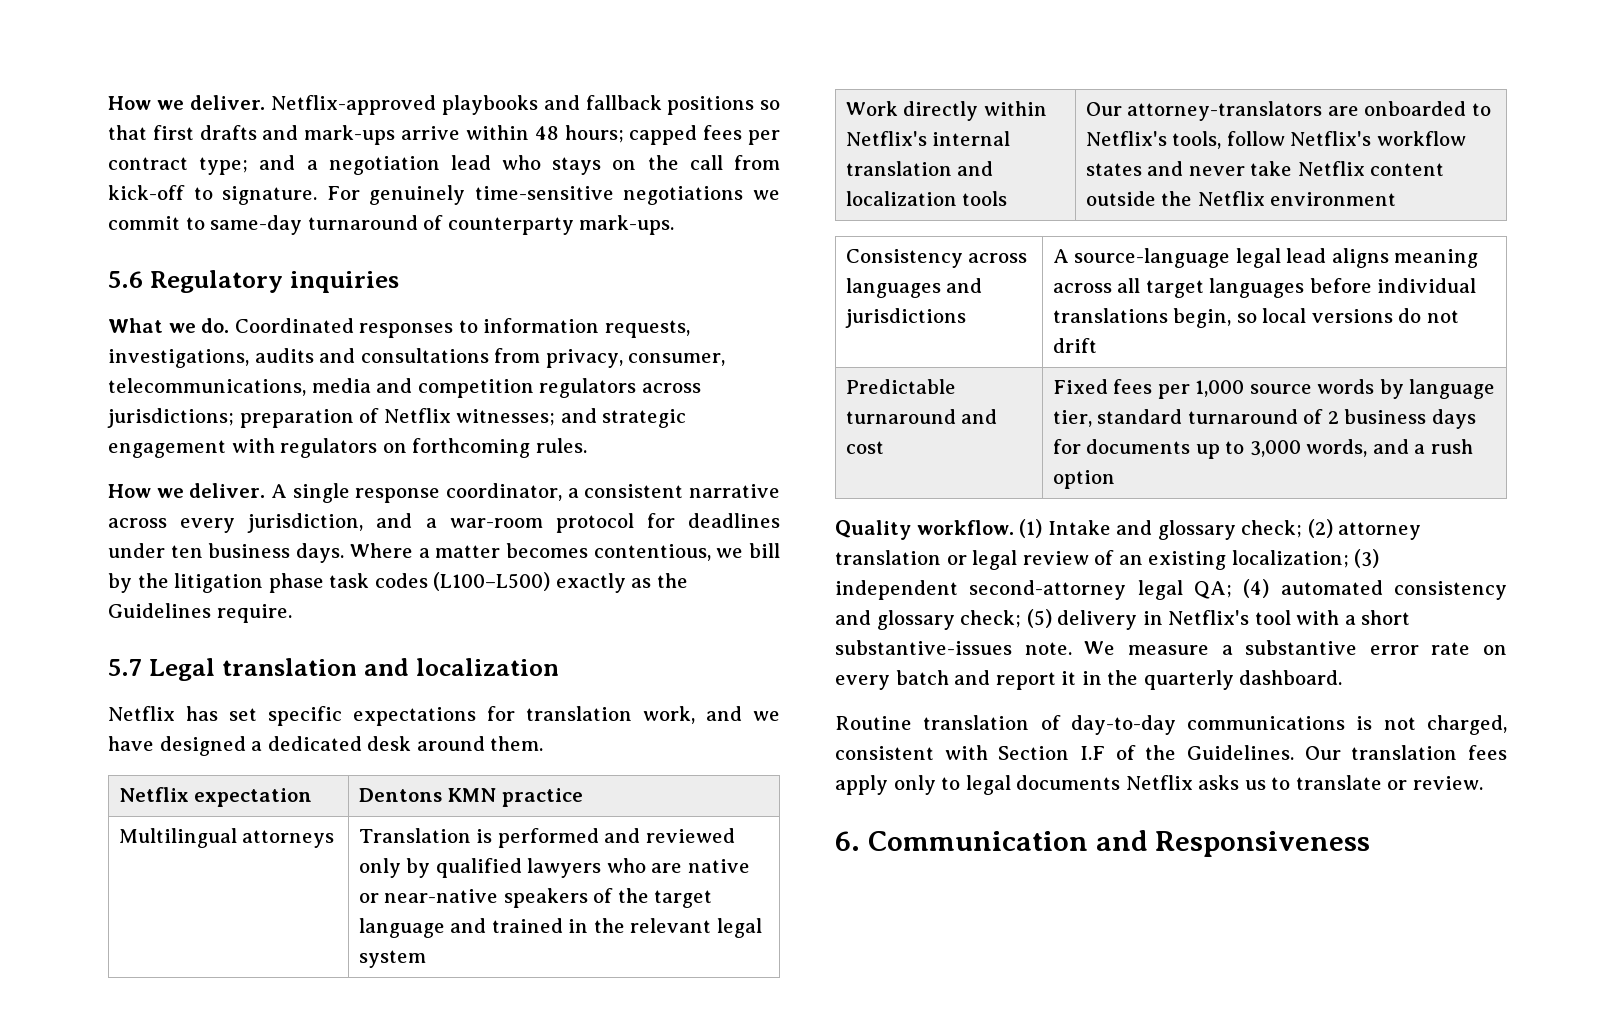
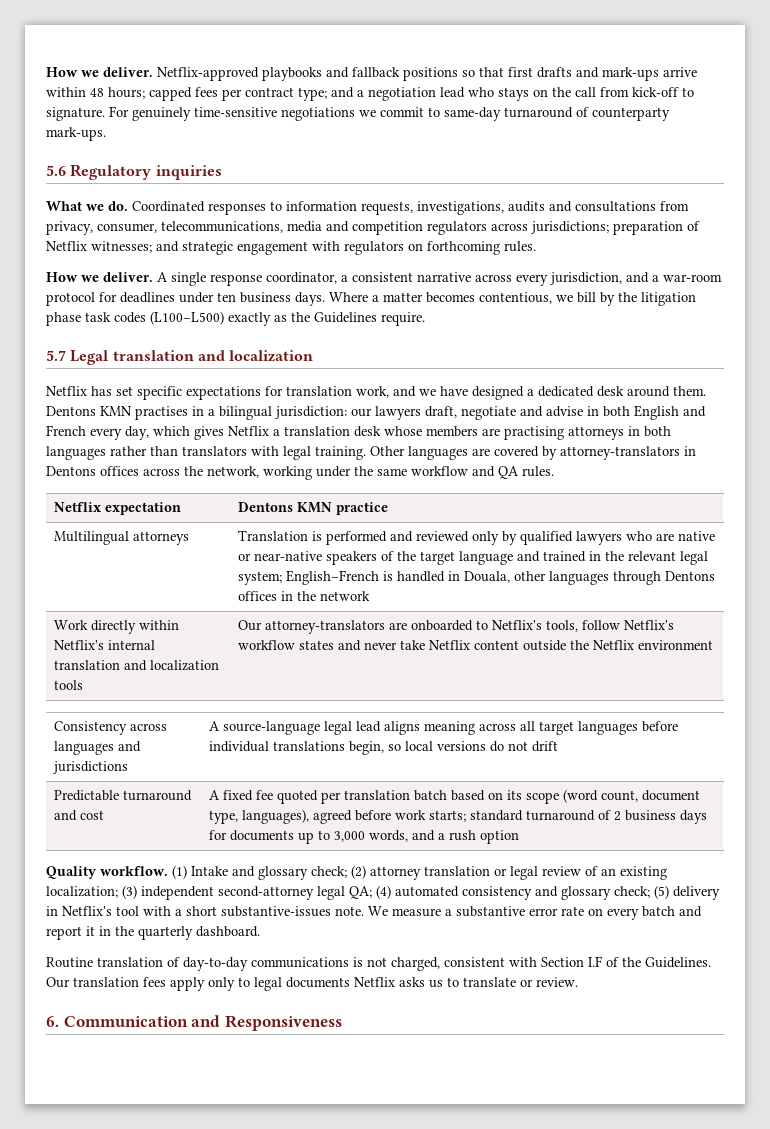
(544, 743) none -> [46,405,706,420] [46,425,671,440] [46,446,696,460] [46,466,554,480] Dentons KMN practises in a bilingual jurisdiction: our lawyers draft, negotiate and advise in both English and French every day, which gives Netflix a translation desk whose members are practising attorneys in both languages rather than translators with legal training. Other languages are covered by attorney-translators in Dentons offices across the network, working under the same workflow and QA rules.
[358,950,426,968] system -> [238,570,716,585] [238,591,371,601] system; English–French is handled in Douala, other languages through Dentons offices in the network
[1052,379,1496,399] [1052,410,1092,427] Fixed fees per 1,000 source words by language tier, -> [209,789,701,804] [209,809,467,824] A fixed fee quoted per translation batch based on its scope (word count, document type, languages), agreed before work starts;

